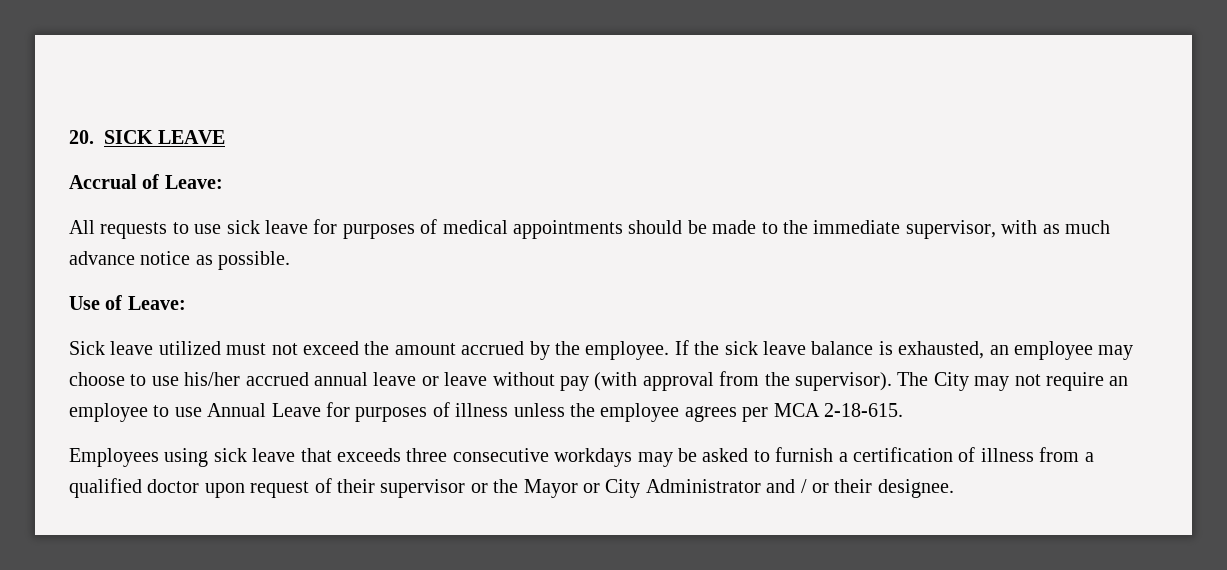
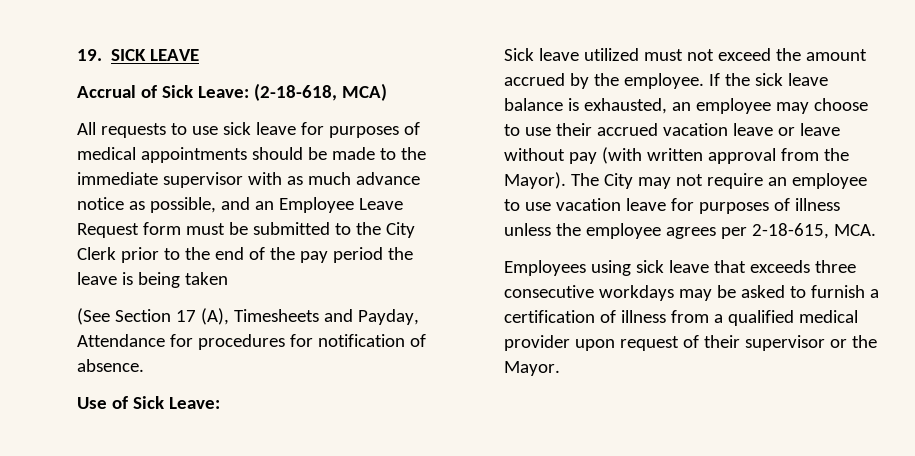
[69,130,94,144] 20. -> [77,49,102,61] 19.
[164,175,223,189] Leave: -> [161,83,387,101] Sick Leave: (2-18-618, MCA)
[905,220,996,239] supervisor, -> [162,172,243,188] supervisor
[218,251,291,270] possible. -> [149,197,403,213] [77,222,415,238] [77,247,413,263] [77,272,228,288] [77,308,419,325] [77,334,426,350] [77,359,144,372] possible, and an Employee Leave Request form must be submitted to the City Clerk prior to the end of the pay period the leave is being taken // (See Section 17 (A), Timesheets and Payday, Attendance for procedures for notification of absence.
(123, 302) none -> [132,396,164,409] Sick
[184,372,368,386] his/her accrued annual -> [555,123,728,136] their accrued vacation
(638, 381) none -> [646,148,703,161] written
[794,372,892,391] supervisor). -> [504,172,566,189] Mayor).
[207,403,321,417] Annual Leave -> [555,198,666,211] vacation leave
[773,403,903,417] MCA 2-18-615. -> [751,223,876,239] 2-18-615, MCA.
[147,479,200,493] doctor -> [798,310,858,323] [504,335,570,351] medical provider
[523,479,954,498] Mayor or City Administrator and / or their designee. -> [504,361,560,376] Mayor.

